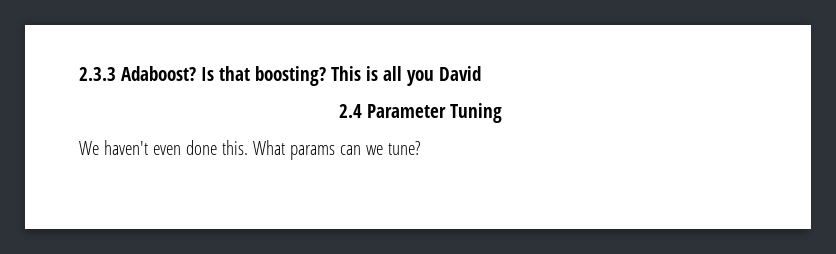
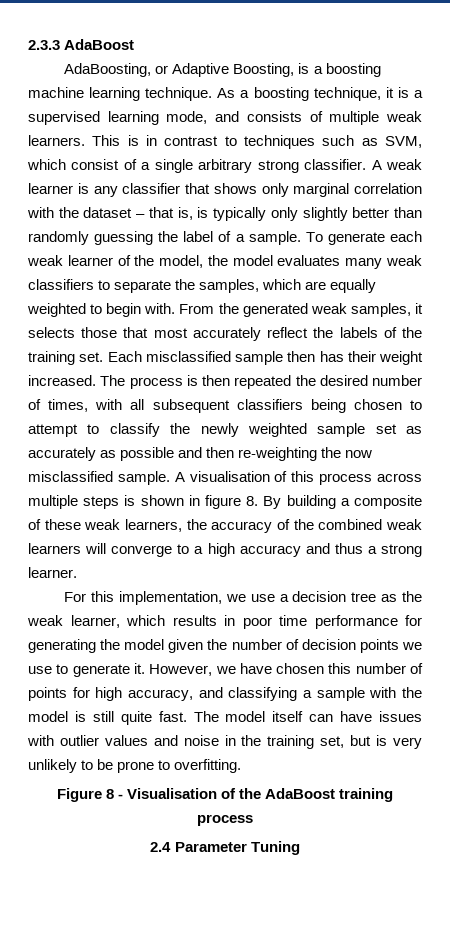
[120,66,481,86] [339,103,502,123] [79,140,420,160] Adaboost? Is that boosting? This is all you David // 2.4 Parameter Tuning // We haven't even done this. What params can we tune? -> [64,39,135,50] [64,63,381,77] [28,87,423,101] [28,111,423,125] [28,135,422,149] [27,159,423,173] [28,183,422,197] [27,207,422,221] [28,231,422,245] [27,255,422,269] [28,279,377,293] [27,303,423,317] [28,327,423,341] [28,351,423,365] [28,375,422,389] [28,399,422,413] [28,423,422,437] [28,447,373,461] [28,471,423,485] [28,495,422,509] [28,519,423,533] [28,543,423,557] [28,567,77,578] [64,591,422,605] [27,615,422,629] [28,639,422,653] [28,663,424,677] [28,687,423,701] [28,711,422,725] [27,735,423,749] [28,759,242,773] [56,788,394,802] [197,814,253,826] [150,841,300,855] AdaBoost // AdaBoosting, or Adaptive Boosting, is a boosting machine learning technique. As a boosting technique, it is a supervised learning mode, and consists of multiple weak learners. This is in contrast to techniques such as SVM, which consist of a single arbitrary strong classifier. A weak learner is any classifier that shows only marginal correlation with the dataset – that is, is typically only slightly better than randomly guessing the label of a sample. To generate each weak learner of the model, the model evaluates many weak classifiers to separate the samples, which are equally weighted to begin with. From the generated weak samples, it selects those that most accurately reflect the labels of the training set. Each misclassified sample then has their weight increased. The process is then repeated the desired number of times, with all subsequent classifiers being chosen to attempt to classify the newly weighted sample set as accurately as possible and then re-weighting the now misclassified sample. A visualisation of this process across multiple steps is shown in figure 8. By building a composite of these weak learners, the accuracy of the combined weak learners will converge to a high accuracy and thus a strong learner. // For this implementation, we use a decision tree as the weak learner, which results in poor time performance for generating the model given the number of decision points we use to generate it. However, we have chosen this number of points for high accuracy, and classifying a sample with the model is still quite fast. The model itself can have issues with outlier values and noise in the training set, but is very unlikely to be prone to overfitting. // Figure 8 - Visualisation of the AdaBoost training process // 2.4 Parameter Tuning

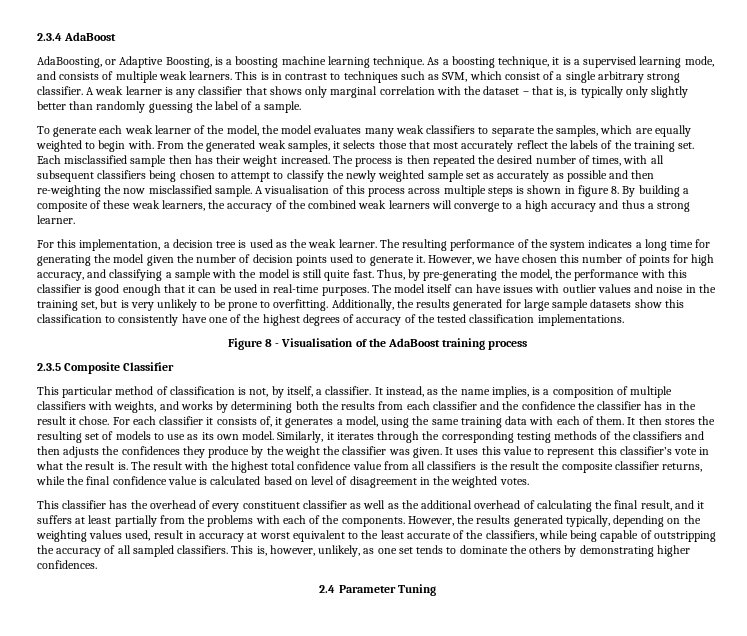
[28,40,60,50] 2.3.3 -> [37,33,62,41] 2.3.4
(301, 238) none -> (301, 107) //
[225,594,275,602] we use -> (161, 245) none
(377, 597) none -> [238,239,273,248] is used
[70,615,398,629] learner, which results in poor time performance -> [338,239,694,251] learner. The resulting performance of the system indicates a long time
[401,642,422,650] [28,666,52,674] we use -> [330,254,354,263] used
(187, 716) none -> [376,269,687,281] [37,284,369,296] Thus, by pre-generating the model, the performance with this classifier is good enough that it can be used in real-time purposes.
(242, 766) none -> [331,299,684,311] [37,314,624,326] Additionally, the results generated for large sample datasets show this classification to consistently have one of the highest degrees of accuracy of the tested classification implementations.
(253, 820) none -> [37,362,175,374] [37,386,673,398] [37,401,696,413] [37,416,716,428] [37,431,705,443] [37,446,710,458] [36,461,703,473] [36,476,529,488] [37,500,705,512] [37,515,701,527] [36,530,716,542] [37,545,690,557] [37,560,97,569] // 2.3.5 Composite Classifier // This particular method of classification is not, by itself, a classifier. It instead, as the name implies, is a composition of multiple classifiers with weights, and works by determining both the results from each classifier and the confidence the classifier has in the result it chose. For each classifier it consists of, it generates a model, using the same training data with each of them. It then stores the resulting set of models to use as its own model. Similarly, it iterates through the corresponding testing methods of the classifiers and then adjusts the confidences they produce by the weight the classifier was given. It uses this value to represent this classifier’s vote in what the result is. The result with the highest total confidence value from all classifiers is the result the composite classifier returns, while the final confidence value is calculated based on level of disagreement in the weighted votes. // This classifier has the overhead of every constituent classifier as well as the additional overhead of calculating the final result, and it suffers at least partially from the problems with each of the components. However, the results generated typically, depending on the weighting values used, result in accuracy at worst equivalent to the least accurate of the classifiers, while being capable of outstripping the accuracy of all sampled classifiers. This is, however, unlikely, as one set tends to dominate the others by demonstrating higher confidences.

